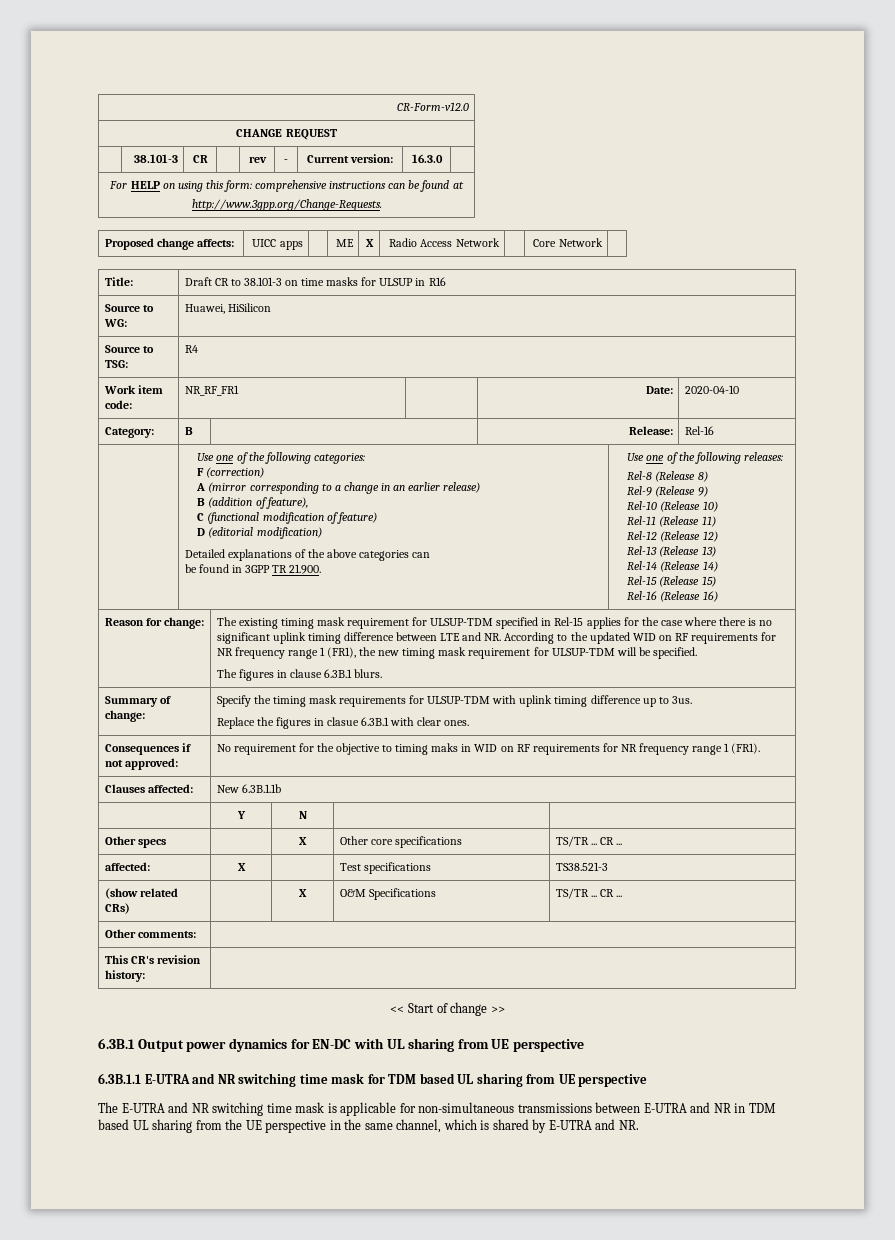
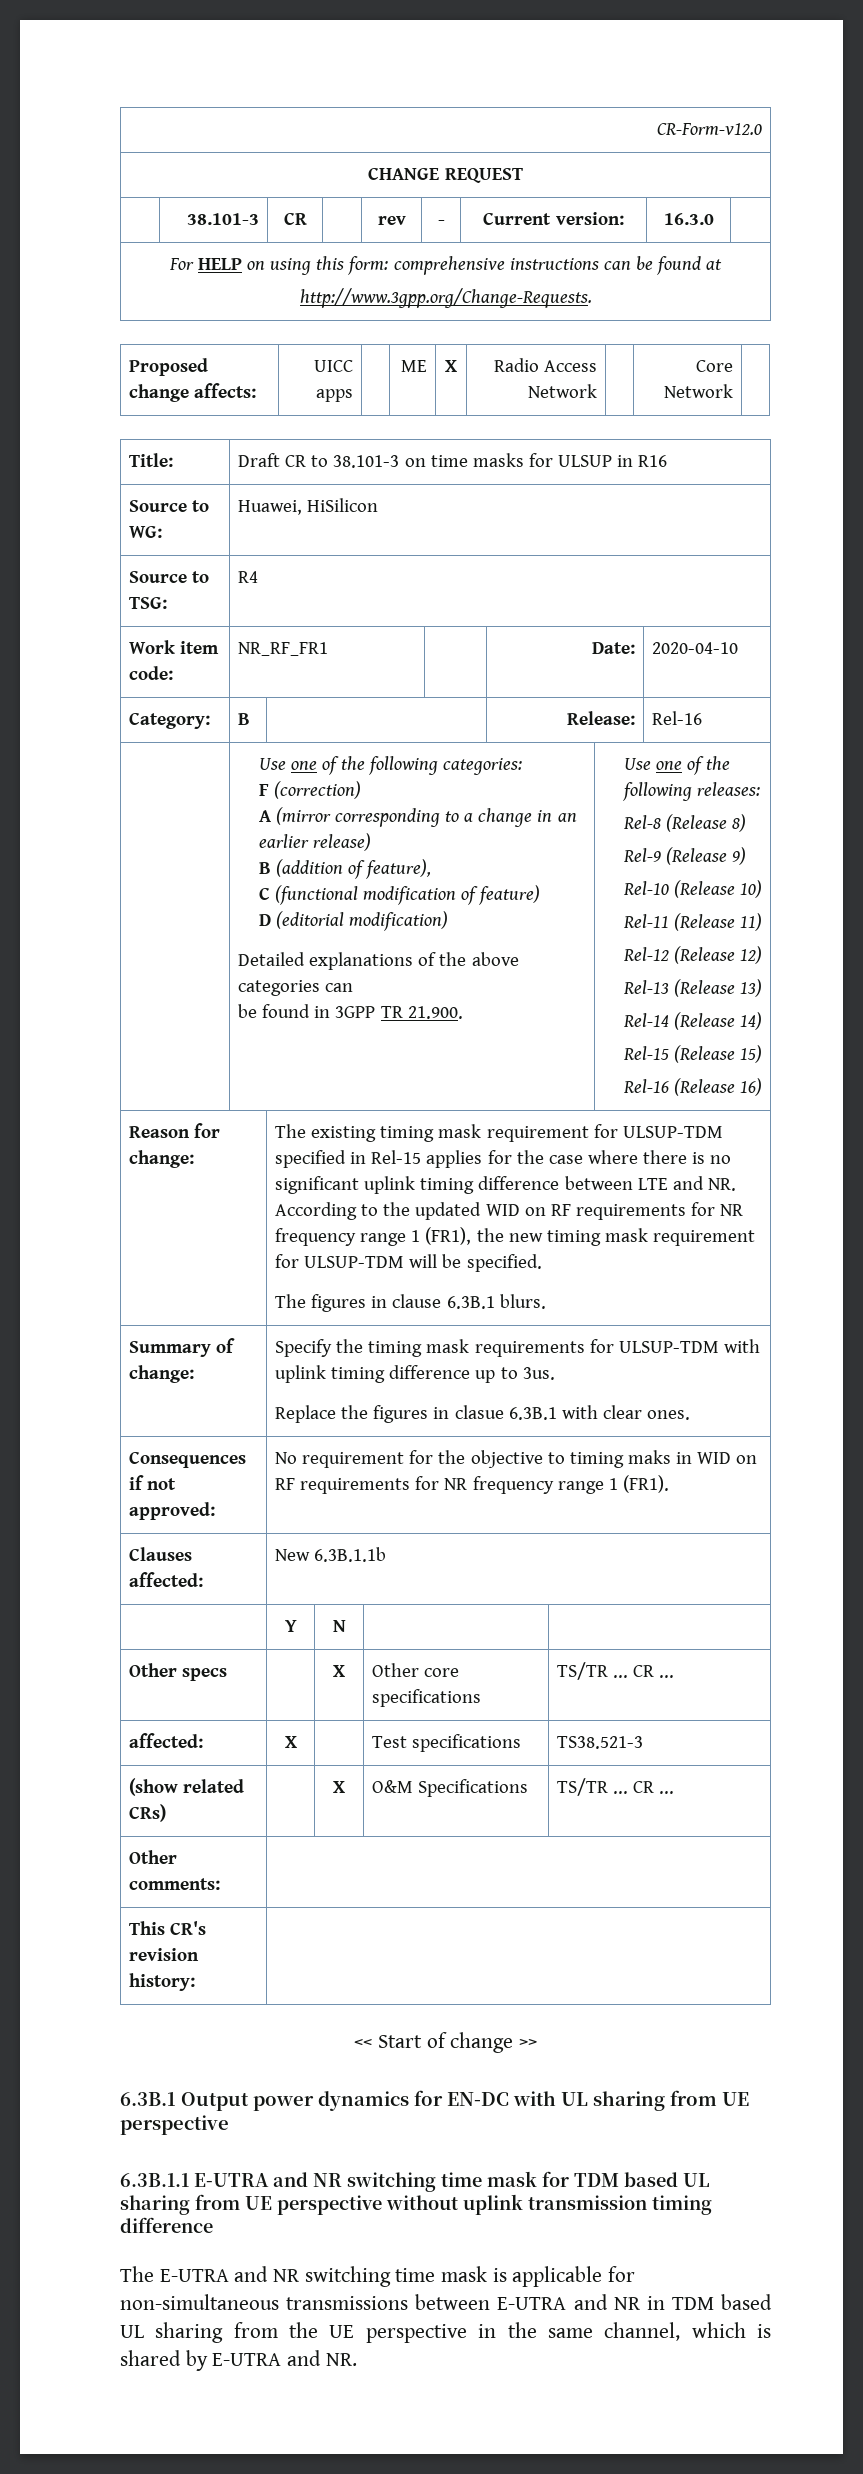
(648, 1080) none -> [386,2194,712,2215] [120,2217,213,2233] without uplink transmission timing difference

